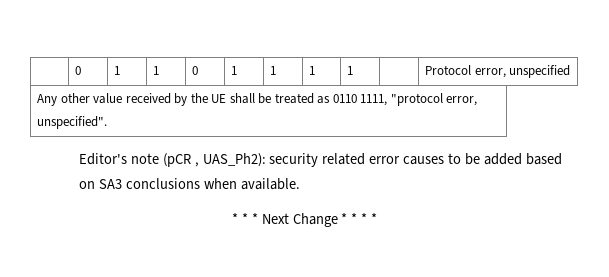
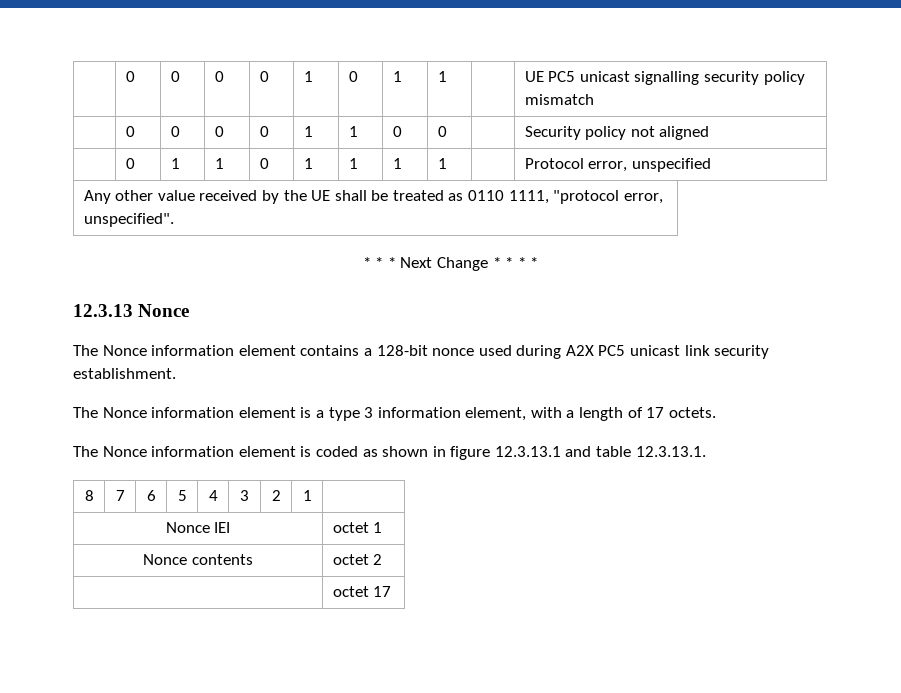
[75,66,82,75] | 0 -> [125,71,135,82] [170,71,180,82] [214,71,224,82] [259,71,269,82] [303,71,313,82] [348,71,358,82] [392,71,402,82] [437,71,447,82] [524,71,805,85] [524,94,594,105] [125,126,135,137] [170,126,180,137] [214,126,224,137] [259,126,269,137] [303,126,313,137] [348,126,358,137] [392,126,402,137] [437,126,447,137] [524,126,710,140] [125,158,135,169] | 0 | 0 | 0 | 0 | 1 | 0 | 1 | 1 | | UE PC5 unicast signalling security policy mismatch // | 0 | 0 | 0 | 0 | 1 | 1 | 0 | 0 | | Security policy not aligned // | 0
[78,153,562,167] [78,178,300,190] // Editor's note (pCR , UAS_Ph2): security related error causes to be added based on SA3 conclusions when available. -> (174, 220) none
(378, 218) none -> [73,304,190,317] [73,345,770,359] [73,368,176,379] [73,407,716,421] [73,446,706,460] [84,490,94,501] [115,490,125,501] [146,490,156,501] [177,490,187,501] [208,490,218,501] [240,490,249,501] [271,490,281,501] [302,490,312,501] [165,522,231,533] [332,522,383,533] [143,554,253,565] [332,554,383,565] [332,586,392,597] // 12.3.13 Nonce // The Nonce information element contains a 128-bit nonce used during A2X PC5 unicast link security establishment. // The Nonce information element is a type 3 information element, with a length of 17 octets. // The Nonce information element is coded as shown in figure 12.3.13.1 and table 12.3.13.1. // 8 | 7 | 6 | 5 | 4 | 3 | 2 | 1 | // Nonce IEI | octet 1 // Nonce contents | octet 2 // | octet 17

